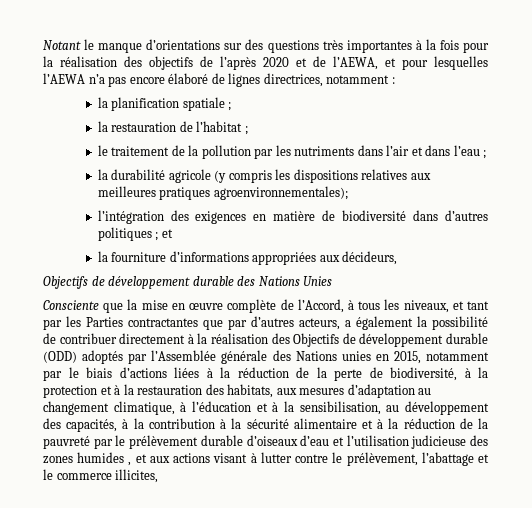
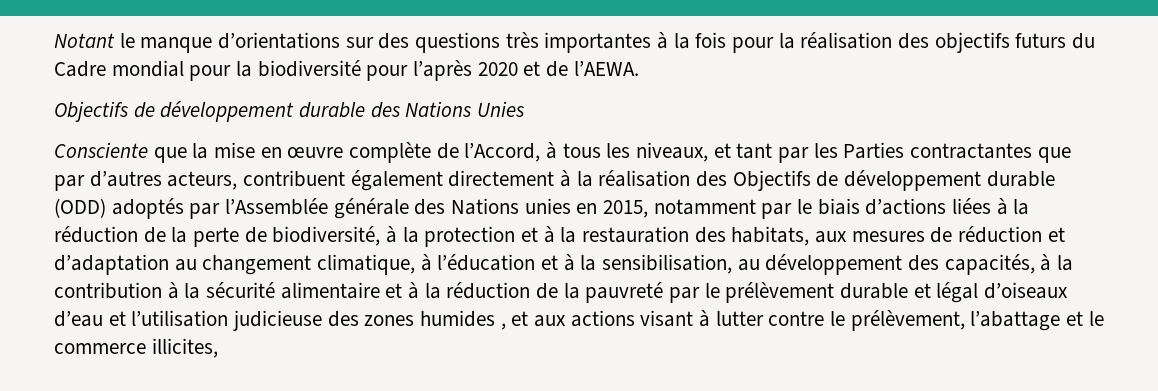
[200,56,488,70] [43,73,395,87] [97,97,232,111] [97,121,248,135] [97,145,487,159] [97,169,431,183] [97,186,348,200] [97,210,488,224] [97,227,173,241] [97,251,398,265] de l’après 2020 et de l’AEWA, et pour lesquelles l’AEWA n’a pas encore élaboré de lignes directrices, notamment : // la planification spatiale ; // la restauration de l’habitat ; // le traitement de la pollution par les nutriments dans l’air et dans l’eau ; // la durabilité agricole (y compris les dispositions relatives aux meilleures pratiques agroenvironnementales); // l’intégration des exigences en matière de biodiversité dans d’autres politiques ; et // la fourniture d’informations appropriées aux décideurs, -> [1015,33,1096,49] [54,60,639,81] futurs du Cadre mondial pour la biodiversité pour l’après 2020 et de l’AEWA.
[345,316,488,330] [43,333,117,344] a également la possibilité de contribuer -> [243,170,443,191] contribuent également
(345, 391) none -> [930,226,1065,243] de réduction et
(243, 440) none -> [913,282,979,303] et légal

